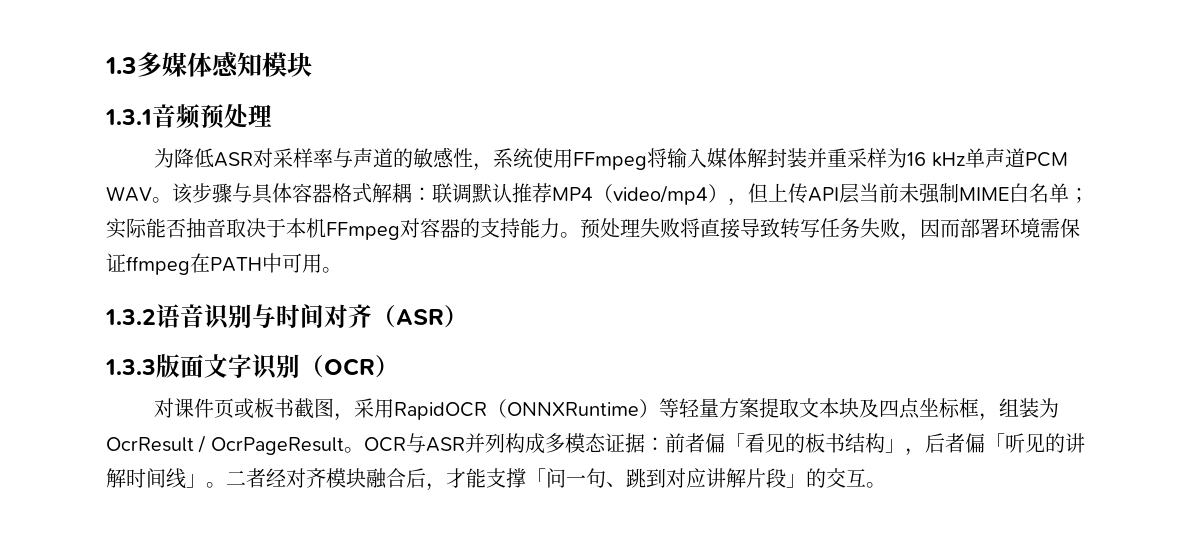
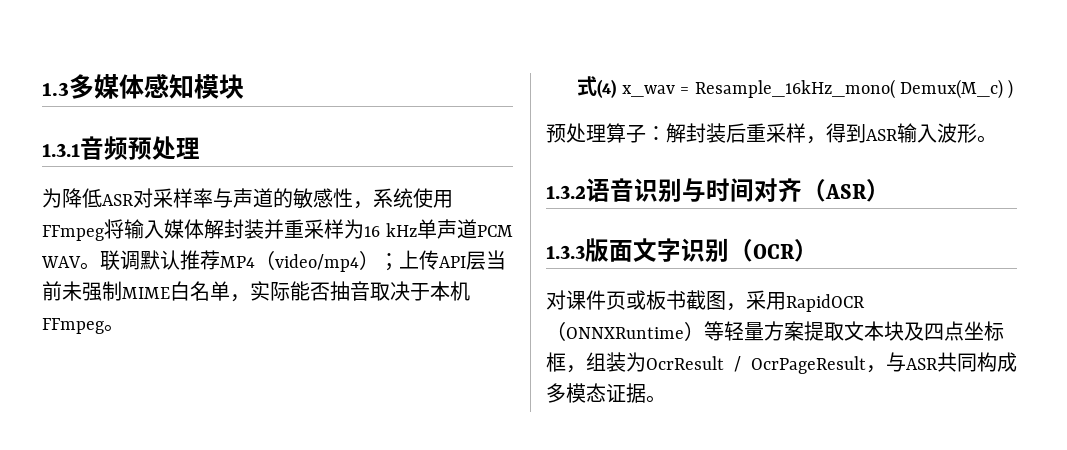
[172,183,432,204] 该步骤与具体容器格式解耦： -> (100, 266) none
[728,183,768,206] ，但 -> [379,253,399,271] ；
[1069,188,1089,203] ； -> [230,294,250,302] ，
[400,218,1080,241] [106,253,322,275] 对容器的支持能力。预处理失败将直接导致转写任务失败，因而部署环境需保证ffmpeg在PATH中可用 -> [104,324,124,332] [577,76,1014,99] [546,123,977,144] 。 // 式(4) x_wav = Resample_16kHz_mono( Demux(M_c) ) // 预处理算子：解封装后重采样，得到ASR输入波形
[343,433,1085,456] [106,468,866,491] 。OCR与ASR并列构成多模态证据：前者偏「看见的板书结构」，后者偏「听见的讲解时间线」。二者经对齐模块融合后，才能支撑「问一句、跳到对应讲解片段」的交互 -> [866,352,1017,373] [546,383,646,403] ，与ASR共同构成多模态证据

